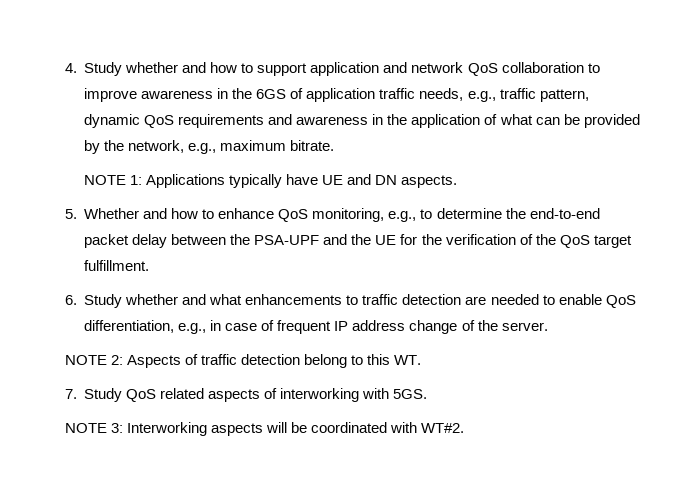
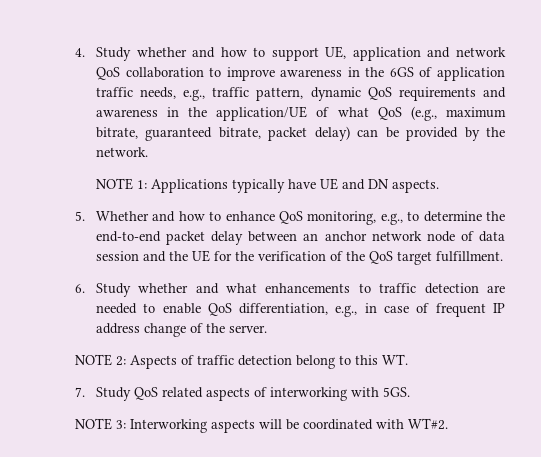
(308, 69) none -> [325,46,347,59] UE,
[411,114,481,128] application -> [216,106,308,121] application/UE
(533, 119) none -> [377,106,506,121] [95,126,350,141] QoS (e.g., maximum bitrate, guaranteed bitrate, packet delay)
[128,140,335,154] network, e.g., maximum bitrate. -> [95,147,148,157] network.
[230,234,320,245] the PSA-UPF -> [303,231,505,242] [95,251,139,261] an anchor network node of data session

